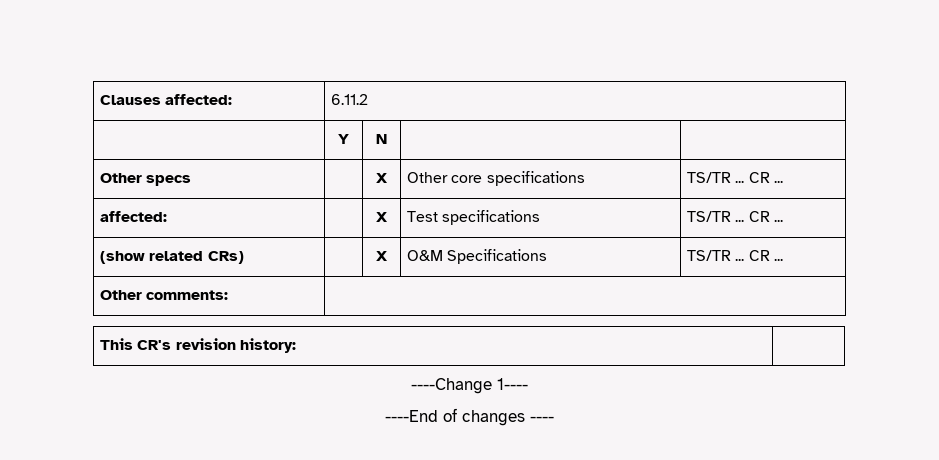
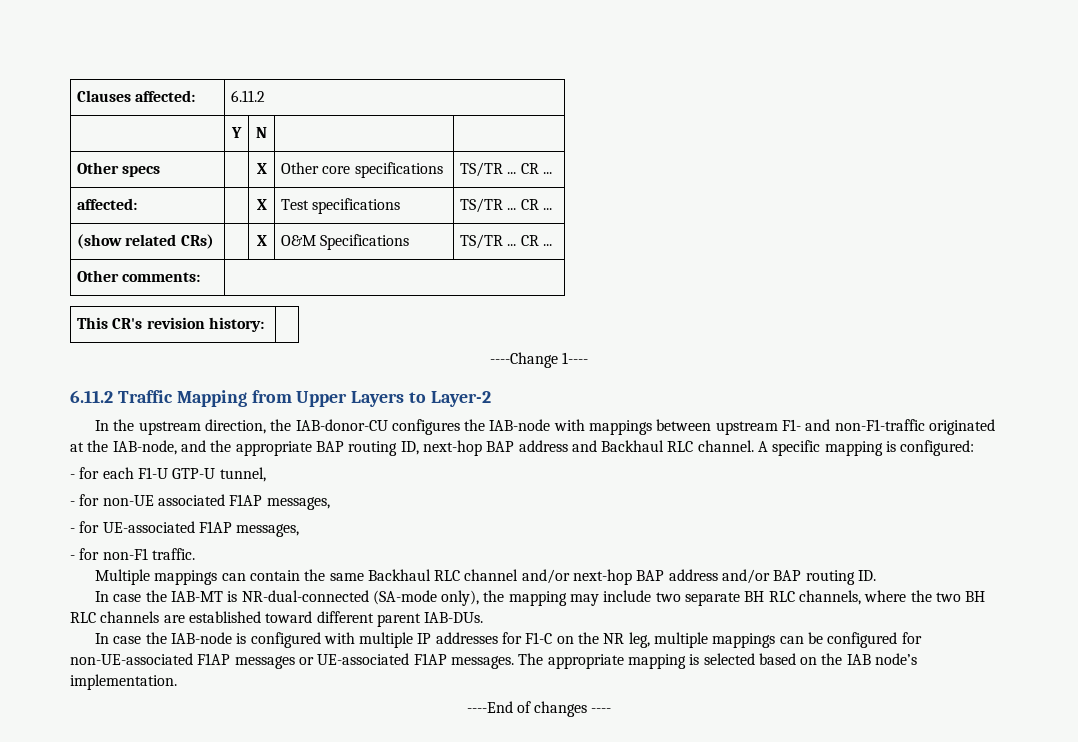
(528, 384) none -> [70,390,492,407] [94,419,996,435] [70,440,975,456] [70,467,266,482] [70,494,330,510] [70,521,300,537] [70,548,195,560] [94,569,877,585] [94,590,986,606] [70,611,484,627] [94,632,922,648] [70,653,918,669] [70,674,177,690] // 6.11.2 Traffic Mapping from Upper Layers to Layer-2 // In the upstream direction, the IAB-donor-CU configures the IAB-node with mappings between upstream F1- and non-F1-traffic originated at the IAB-node, and the appropriate BAP routing ID, next-hop BAP address and Backhaul RLC channel. A specific mapping is configured: // - for each F1-U GTP-U tunnel, // - for non-UE associated F1AP messages, // - for UE-associated F1AP messages, // - for non-F1 traffic. // Multiple mappings can contain the same Backhaul RLC channel and/or next-hop BAP address and/or BAP routing ID. // In case the IAB-MT is NR-dual-connected (SA-mode only), the mapping may include two separate BH RLC channels, where the two BH RLC channels are established toward different parent IAB-DUs. // In case the IAB-node is configured with multiple IP addresses for F1-C on the NR leg, multiple mappings can be configured for non-UE-associated F1AP messages or UE-associated F1AP messages. The appropriate mapping is selected based on the IAB node’s implementation.

